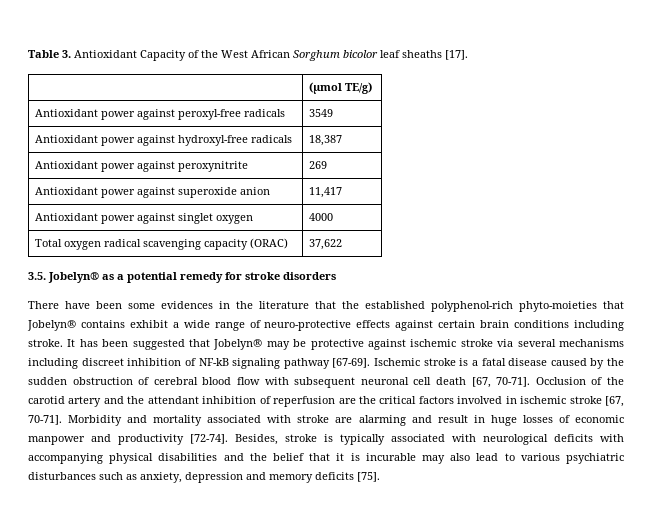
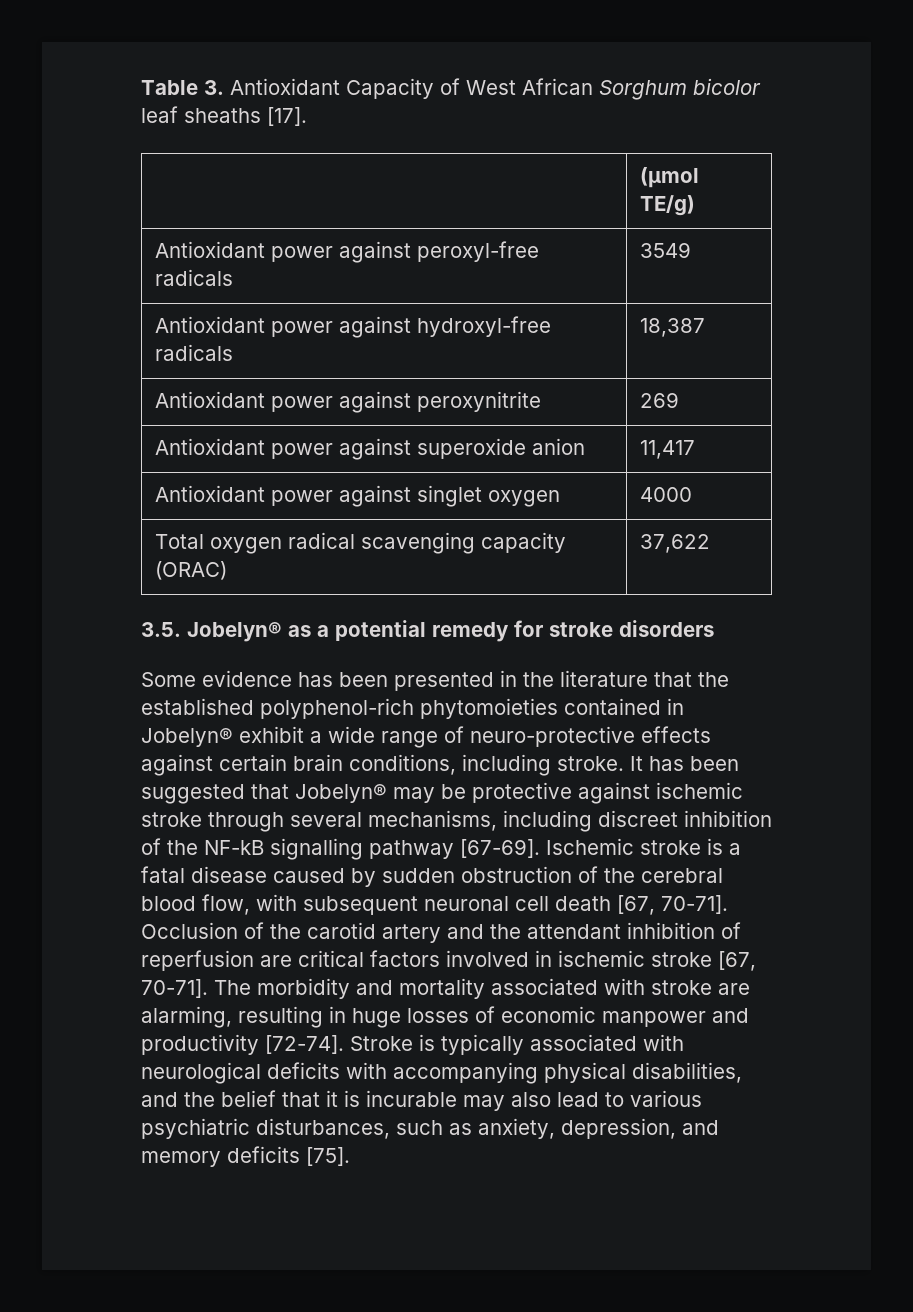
[201,50,218,58] the -> (460, 86) none
[28,301,213,309] There have been some evidences -> [141,670,494,691] Some evidence has been presented
[519,301,624,312] [27,320,125,331] phyto-moieties that Jobelyn® contains -> [420,698,684,719] [141,728,233,747] phytomoieties contained in Jobelyn®
[514,320,570,328] conditions -> [349,754,456,775] conditions,
[497,339,624,347] via several mechanisms -> [208,810,497,832] through several mechanisms,
[198,358,281,369] NF-kB signaling -> [167,838,363,860] the NF-kB signalling
[607,358,624,366] the -> (376, 877) none
(150, 381) none -> [604,868,635,883] the
[236,377,260,385] flow -> [202,894,250,915] flow,
[358,396,376,404] the -> (292, 961) none
[68,415,123,426] Morbidity -> [214,978,350,999] The morbidity
[358,415,468,426] alarming and result -> [141,1006,323,1028] alarming, resulting
[235,434,317,445] Besides, stroke -> [350,1036,413,1051] Stroke
[158,453,218,461] disabilities -> [632,1062,742,1083] disabilities,
[28,472,96,480] disturbances -> [256,1118,390,1139] disturbances,
[185,472,243,483] depression -> [561,1118,676,1139] depression,

